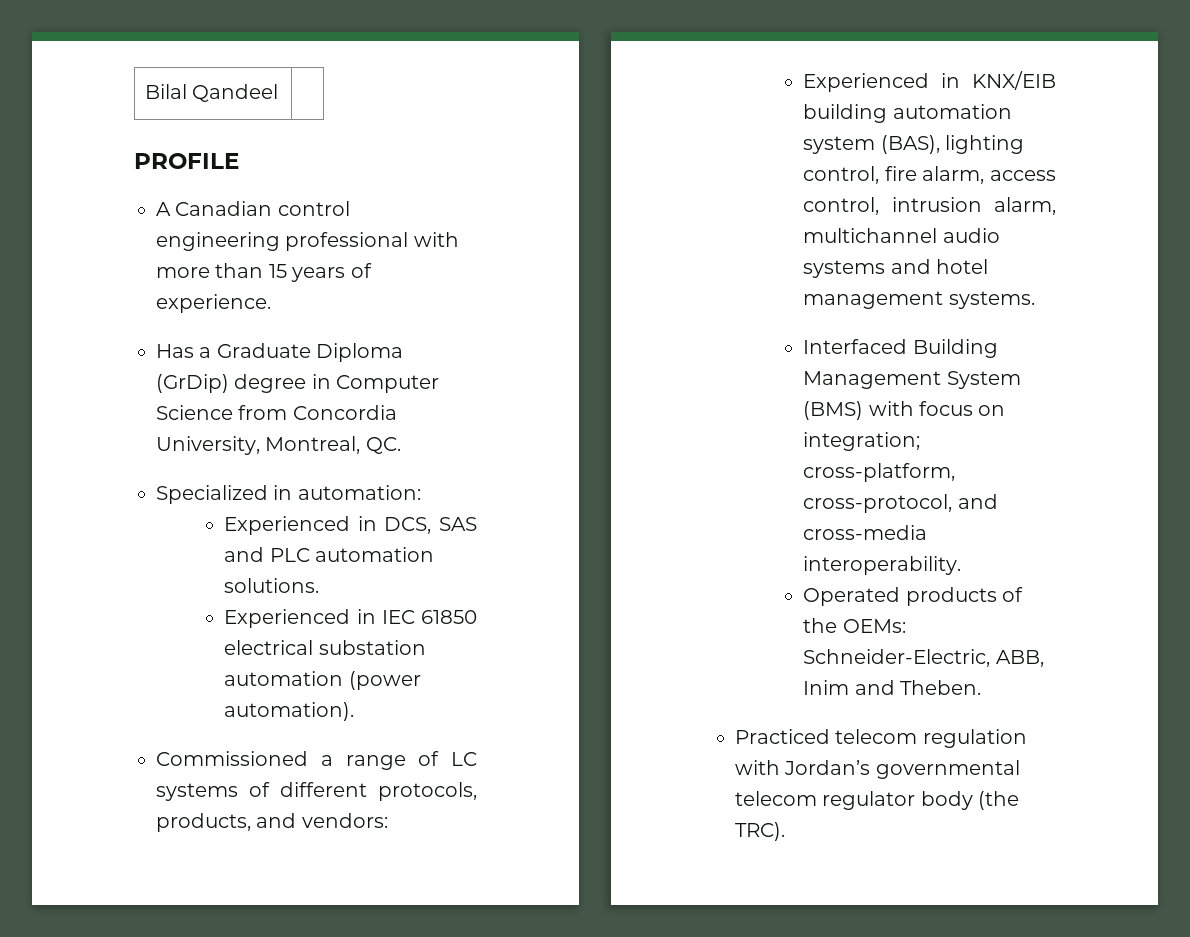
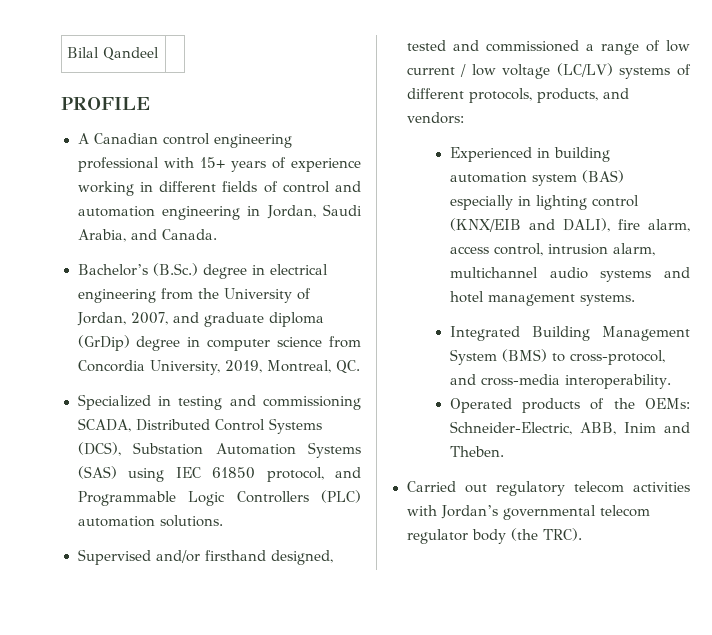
[156,263,372,282] [156,294,271,313] [156,343,404,362] more than 15 years of experience. // Has a Graduate Diploma -> [199,157,361,172] [77,181,361,196] [77,204,362,220] [77,229,217,242] [77,263,328,279] [77,288,311,303] [76,312,324,327] 15+ years of experience working in different fields of control and automation engineering in Jordan, Saudi Arabia, and Canada. // Bachelor’s (B.Sc.) degree in electrical engineering from the University of Jordan, 2007, and graduate diploma
[336,375,440,393] [156,405,233,420] Computer Science -> [207,337,323,351] computer science
(260, 445) none -> [225,360,263,373] 2019,
[297,485,421,500] [224,516,477,535] [224,547,435,562] [224,578,320,593] [224,609,477,628] [224,640,426,655] [224,671,421,690] [224,702,355,721] [156,751,477,770] automation: // Experienced in DCS, SAS and PLC automation solutions. // Experienced in IEC 61850 electrical substation automation (power automation). // Commissioned a range of LC -> [178,395,361,410] [77,418,322,434] [77,442,361,458] [77,466,361,482] [77,490,361,506] [77,515,223,527] [77,549,333,565] [406,40,690,55] [406,63,613,79] testing and commissioning SCADA, Distributed Control Systems (DCS), Substation Automation Systems (SAS) using IEC 61850 protocol, and Programmable Logic Controllers (PLC) automation solutions. // Supervised and/or firsthand designed, tested and commissioned a range of low current / low voltage (LC/LV)
[972,71,1056,90] KNX/EIB -> (550, 153) none
[880,135,1025,154] [803,166,880,184] (BAS), lighting control, -> [581,170,624,183] [449,195,639,210] [449,218,610,232] (BAS) especially in lighting control (KNX/EIB and DALI),
[803,339,908,354] Interfaced -> [449,326,520,341] Integrated
[868,401,1006,416] [803,432,921,451] [803,463,956,482] with focus on integration; cross-platform, -> [551,353,565,362] to
[735,729,1027,748] Practiced telecom regulation -> [406,481,690,496] Carried out regulatory telecom activities

